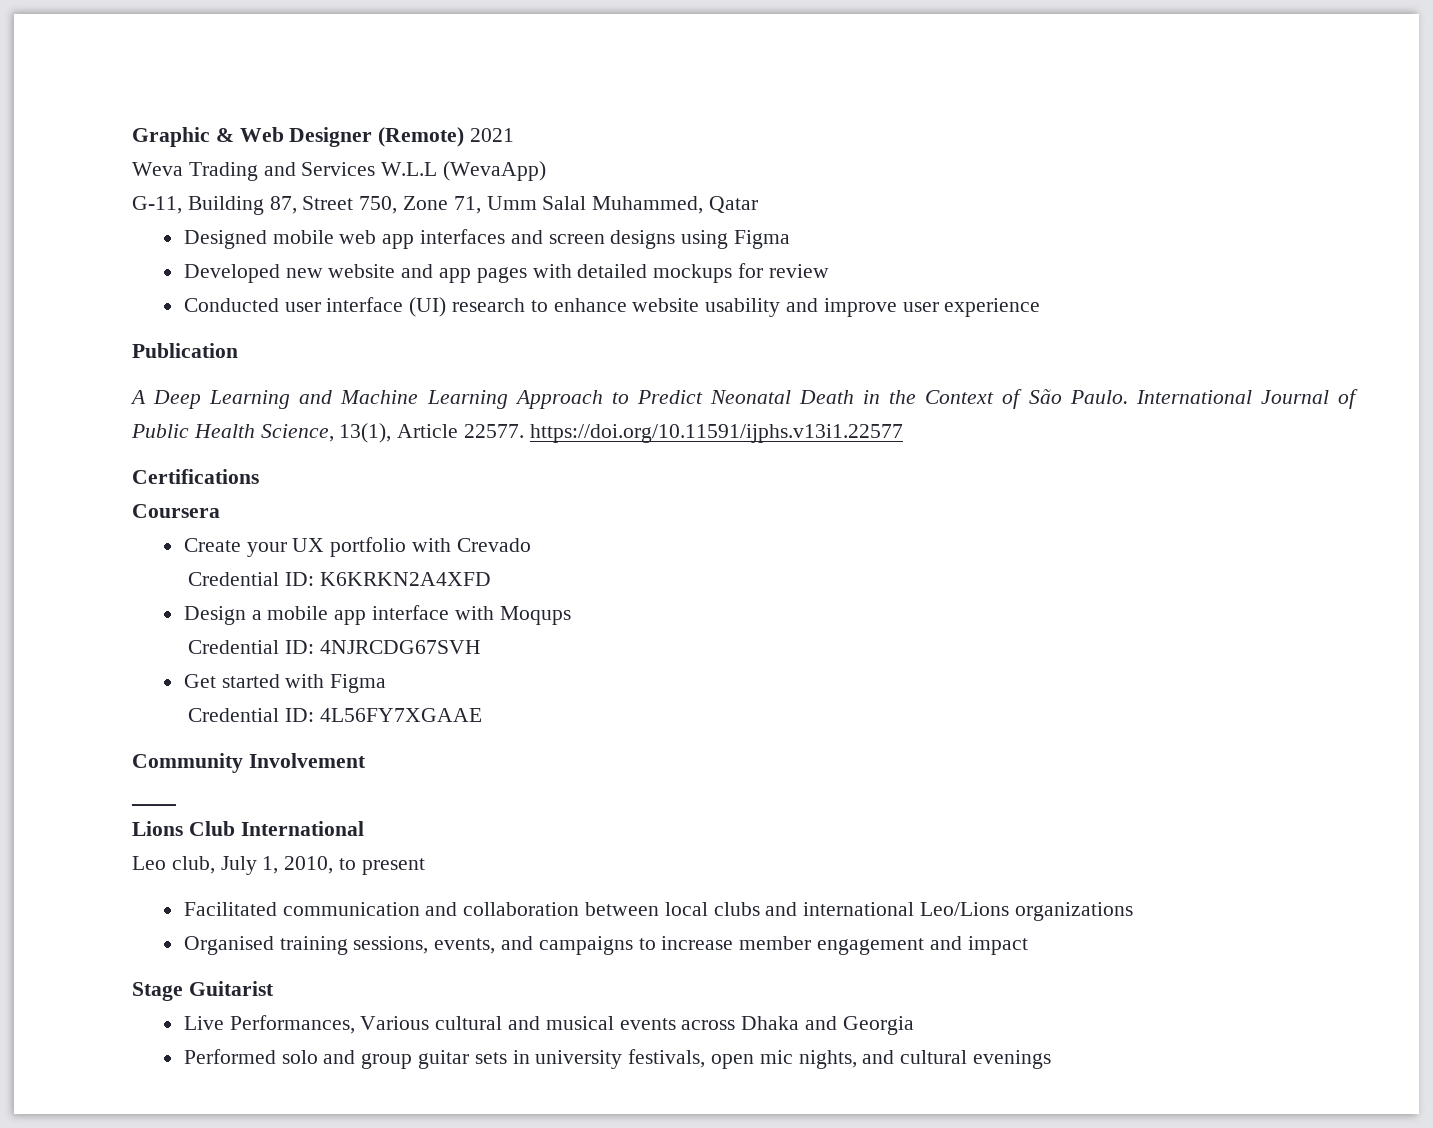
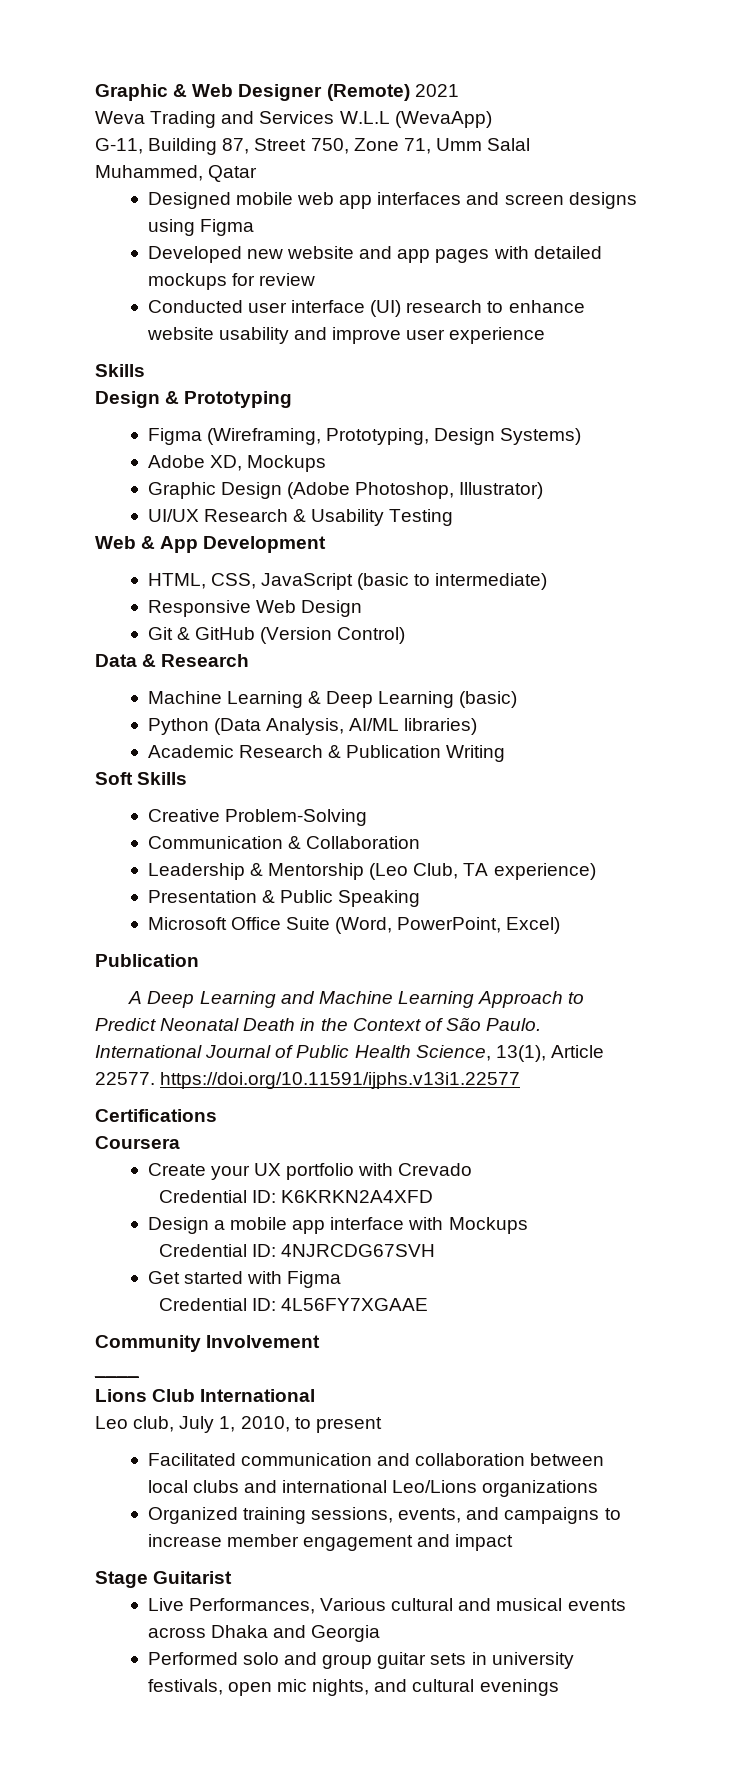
(1041, 307) none -> [95,364,145,377] [95,391,293,408] [147,428,582,445] [147,455,327,472] [147,482,544,499] [147,509,454,526] [95,536,327,553] [147,573,548,590] [147,600,363,617] [147,627,406,644] [95,654,250,667] [147,691,518,708] [147,718,478,735] [147,745,506,762] [95,772,188,785] [147,809,367,826] [147,836,421,849] [147,863,596,880] [147,890,421,907] [147,917,561,934] // Skills // Design & Prototyping // Figma (Wireframing, Prototyping, Design Systems) // Adobe XD, Mockups // Graphic Design (Adobe Photoshop, Illustrator) // UI/UX Research & Usability Testing // Web & App Development // HTML, CSS, JavaScript (basic to intermediate) // Responsive Web Design // Git & GitHub (Version Control) // Data & Research // Machine Learning & Deep Learning (basic) // Python (Data Analysis, AI/ML libraries) // Academic Research & Publication Writing // Soft Skills // Creative Problem-Solving // Communication & Collaboration // Leadership & Mentorship (Leo Club, TA experience) // Presentation & Public Speaking // Microsoft Office Suite (Word, PowerPoint, Excel)
[499,606,571,625] Moqups -> [448,1217,528,1234] Mockups
[183,936,274,955] Organised -> [147,1507,238,1524] Organized

